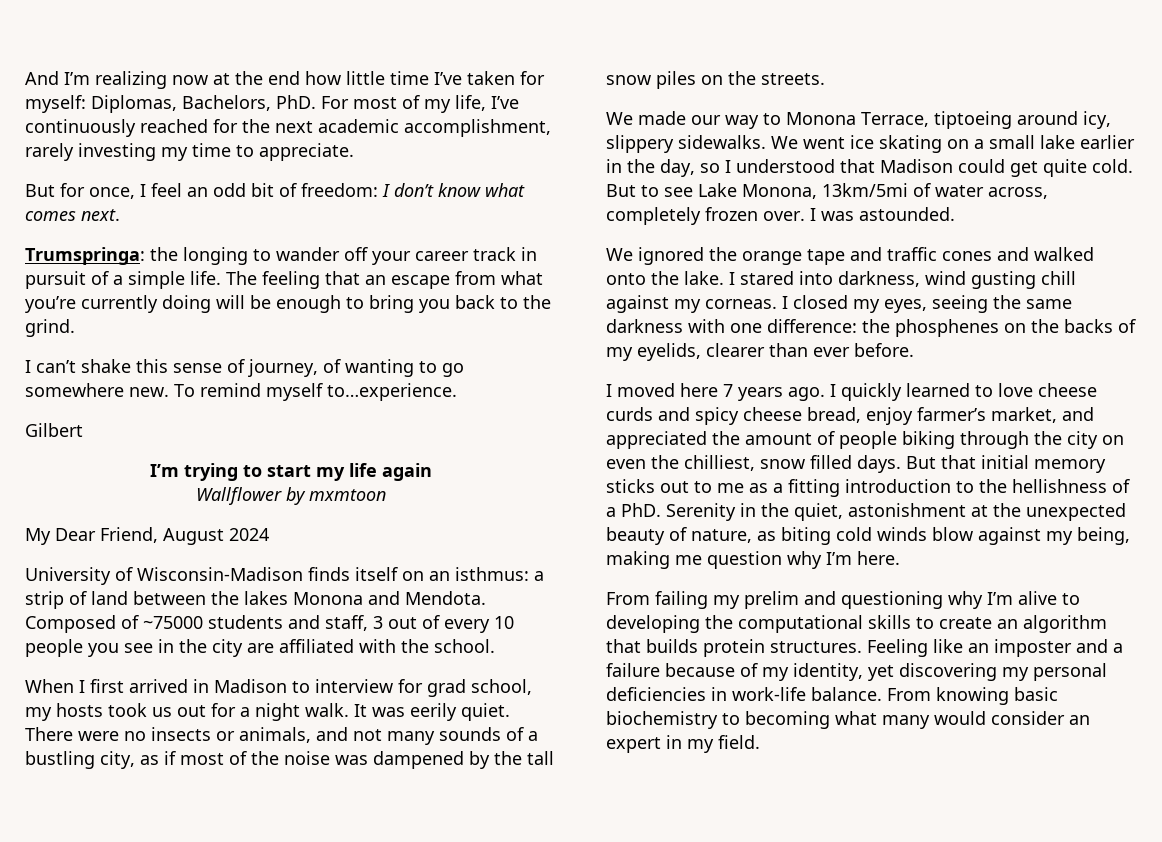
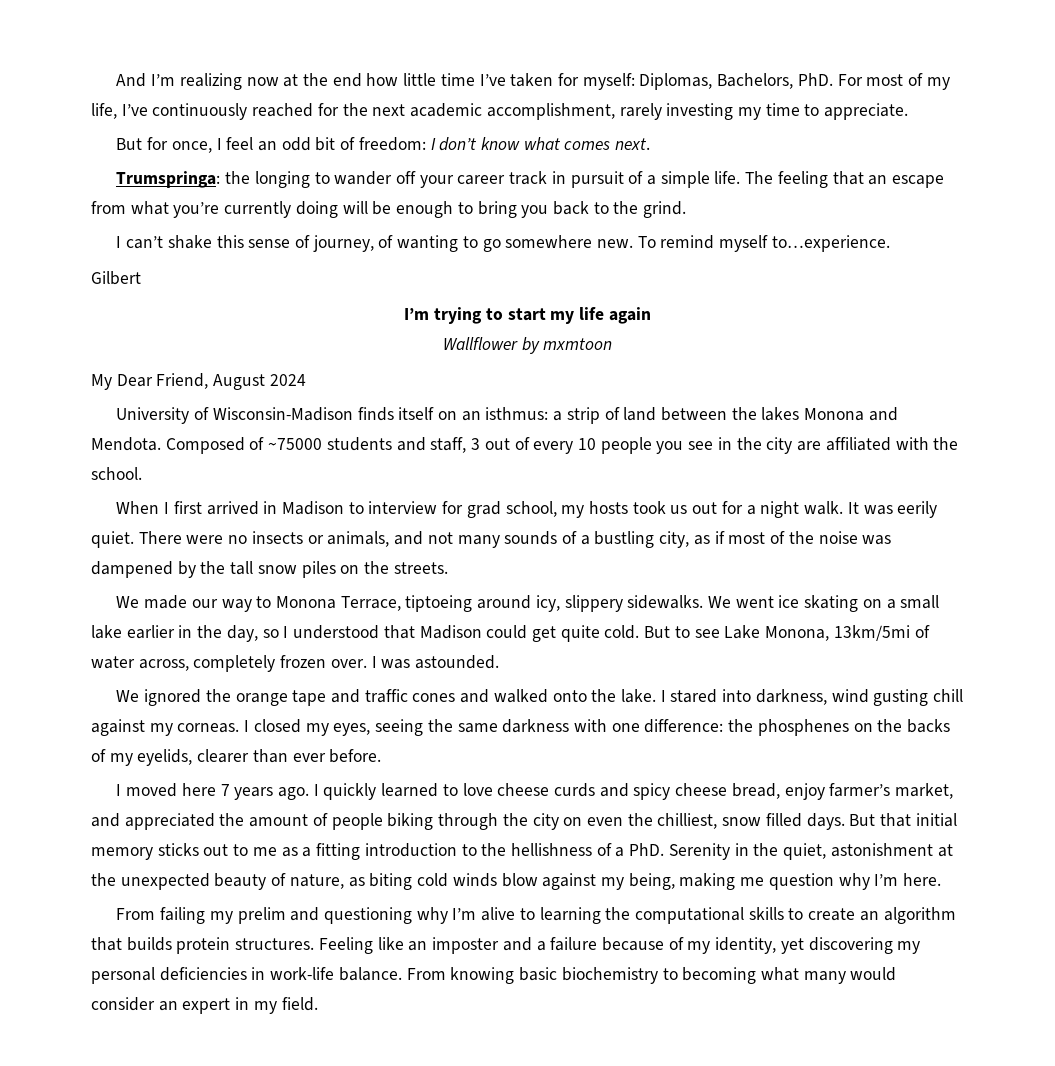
[606,615,700,633] developing -> [539,907,601,924] learning

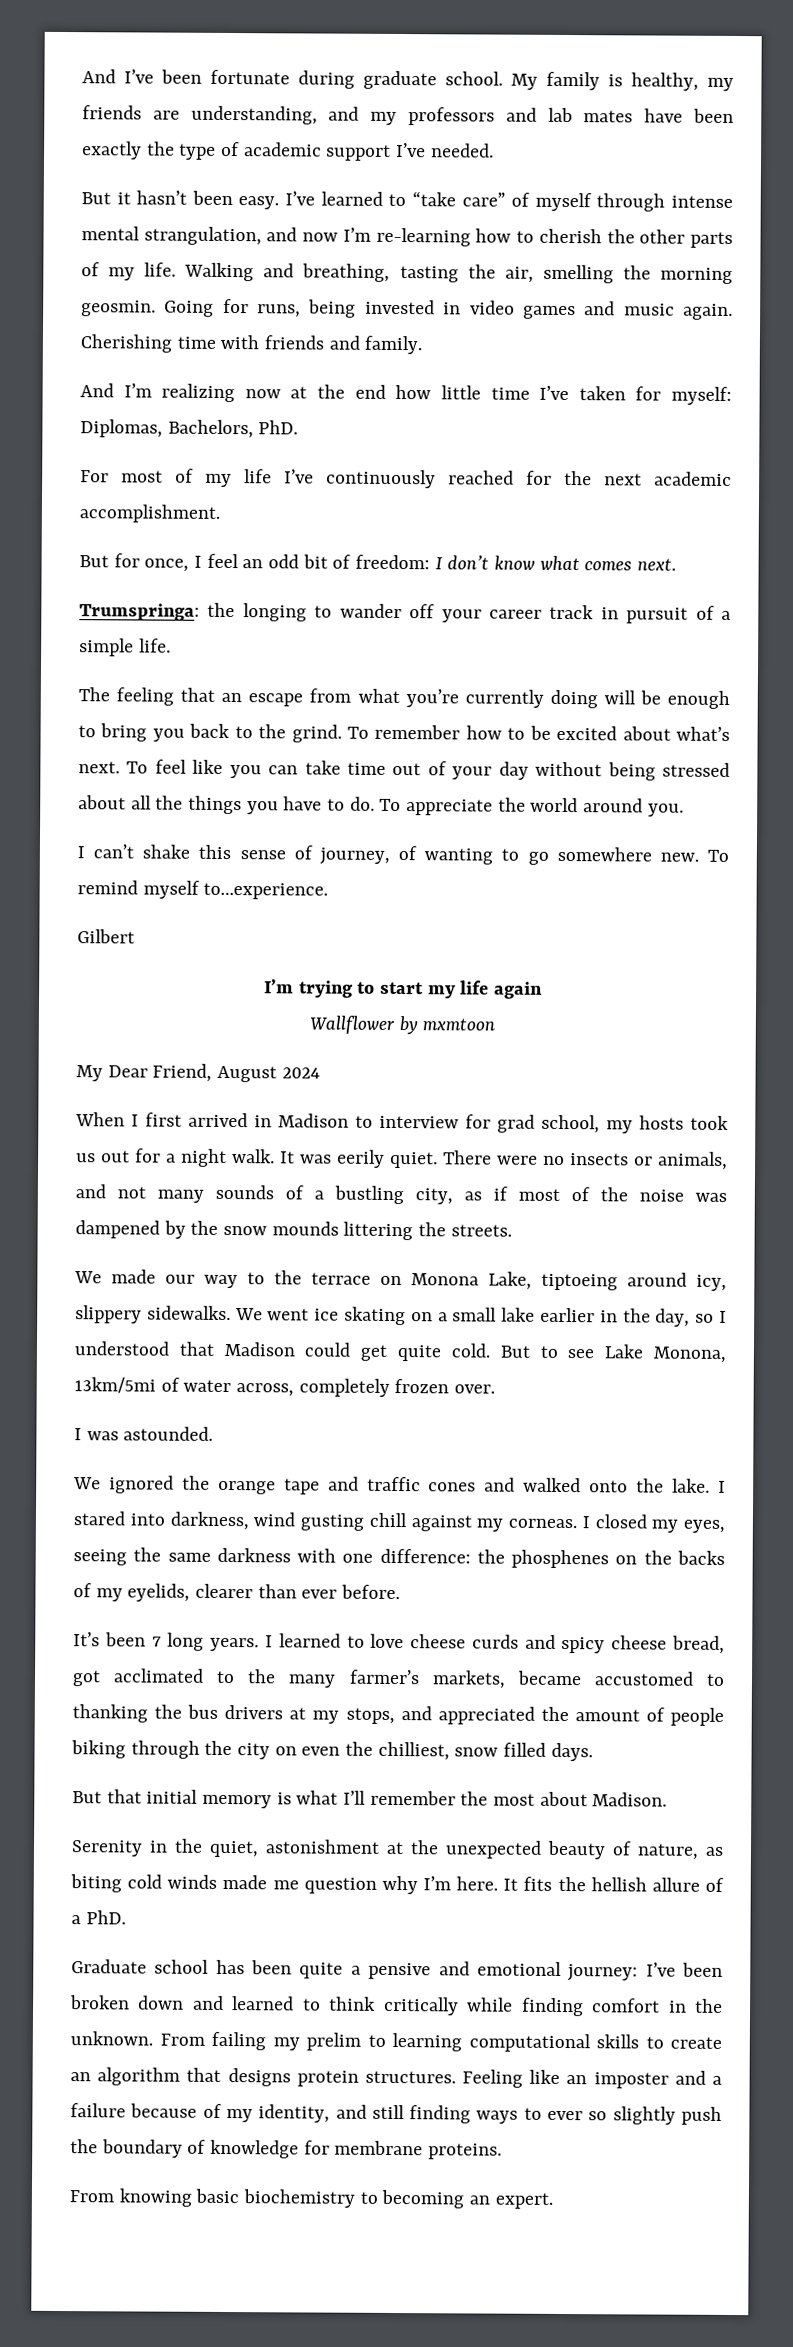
[116,73,147,87] And -> [82,69,734,91] [82,105,734,126] [82,141,494,161] [81,190,733,212] [81,226,734,248] [81,262,733,284] [81,298,734,320] [80,334,423,355] [80,383,114,398] And I’ve been fortunate during graduate school. My family is healthy, my friends are understanding, and my professors and lab mates have been exactly the type of academic support I’ve needed. // But it hasn’t been easy. I’ve learned to “take care” of myself through intense mental strangulation, and now I’m re-learning how to cherish the other parts of my life. Walking and breathing, tasting the air, smelling the morning geosmin. Going for runs, being invested in video games and music again. Cherishing time with friends and family. // And
(833, 79) none -> (299, 427) //
[91,103,117,119] life, -> [244,469,272,484] life
[486,103,909,120] accomplishment, rarely investing my time to appreciate. -> [79,504,220,523] accomplishment.
(741, 177) none -> (171, 645) //
(687, 209) none -> [347,724,731,741] [78,759,731,781] [78,795,684,817] To remember how to be excited about what’s next. To feel like you can take time out of your day without being stressed about all the things you have to do. To appreciate the world around you.
[116,407,898,424] [91,437,959,454] [91,467,142,480] // University of Wisconsin-Madison finds itself on an isthmus: a strip of land between the lakes Monona and Mendota. Composed of ~75000 students and staff, 3 out of every 10 people you see in the city are affiliated with the school. -> (320, 1073) none
[230,561,360,578] tall snow piles on -> [223,1221,414,1241] snow mounds littering
[275,596,401,611] Monona Terrace, -> [274,1270,532,1290] the terrace on Monona Lake,
(367, 663) none -> (496, 1389) //
[116,783,377,800] I moved here 7 years ago. I quickly -> [73,1632,273,1652] It’s been 7 long years. I
[784,783,954,800] enjoy farmer’s market, -> [72,1668,725,1689] [72,1704,395,1724] got acclimated to the many farmer’s markets, became accustomed to thanking the bus drivers at my stops,
(845, 821) none -> (593, 1752) //
[157,843,665,860] sticks out to me as a fitting introduction to the hellishness of a PhD. -> [276,1790,668,1807] is what I’ll remember the most about Madison. //
[501,873,736,890] blow against my being, making -> [222,1874,268,1890] made
[116,907,516,924] // From failing my prelim and questioning why I’m alive -> [503,1876,724,1892] [71,1910,126,1925] [71,1959,724,1982] [70,1995,723,2017] [70,2031,361,2051] It fits the hellish allure of a PhD. // Graduate school has been quite a pensive and emotional journey: I’ve been broken down and learned to think critically while finding comfort in the unknown. From failing my prelim
[605,907,631,920] the -> (462, 2042) none
[126,937,172,951] builds -> [227,2068,291,2087] designs
[780,937,921,954] [91,967,402,984] yet discovering my personal deficiencies in work-life balance. -> [335,2104,722,2125] [70,2139,503,2160] and still finding ways to ever so slightly push the boundary of knowledge for membrane proteins. //
[760,967,897,984] [91,997,318,1014] what many would consider an expert in my field. -> [469,2192,553,2209] an expert.

